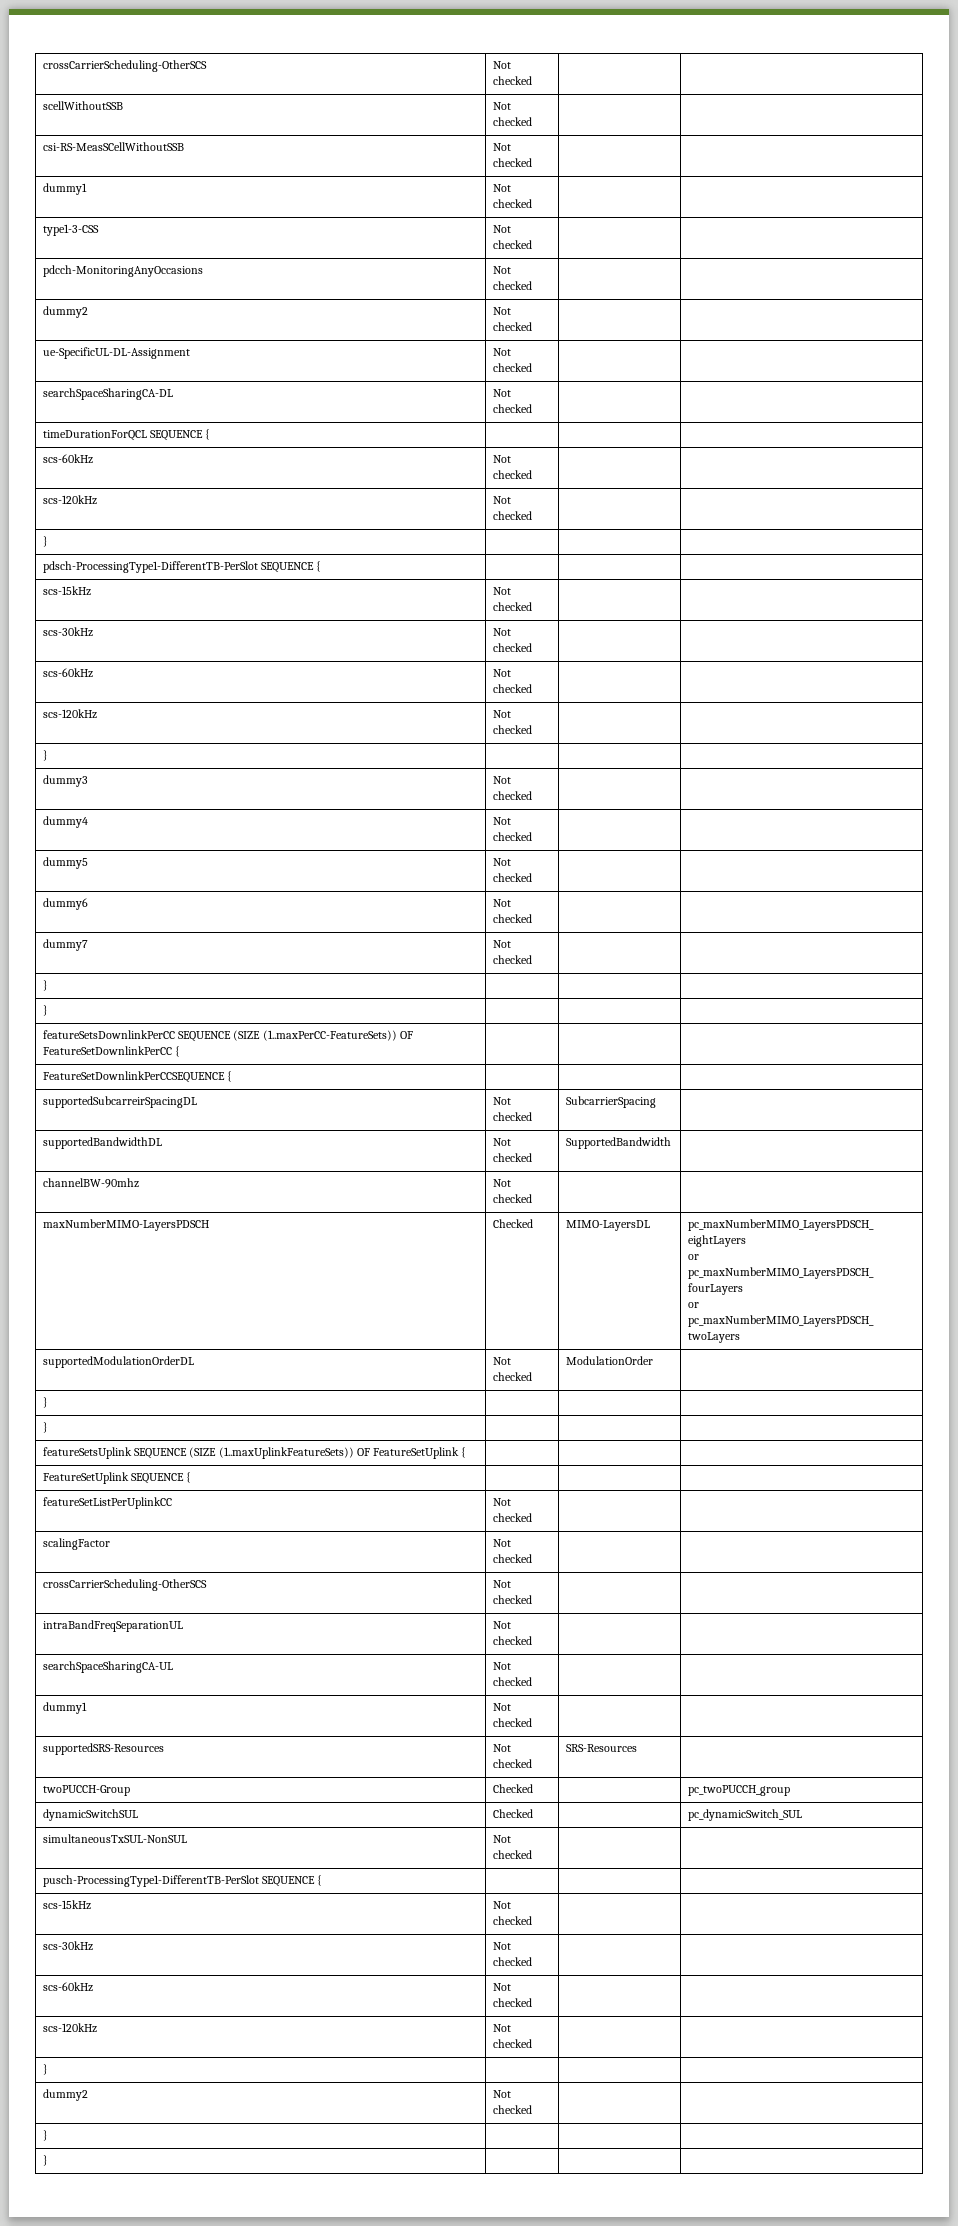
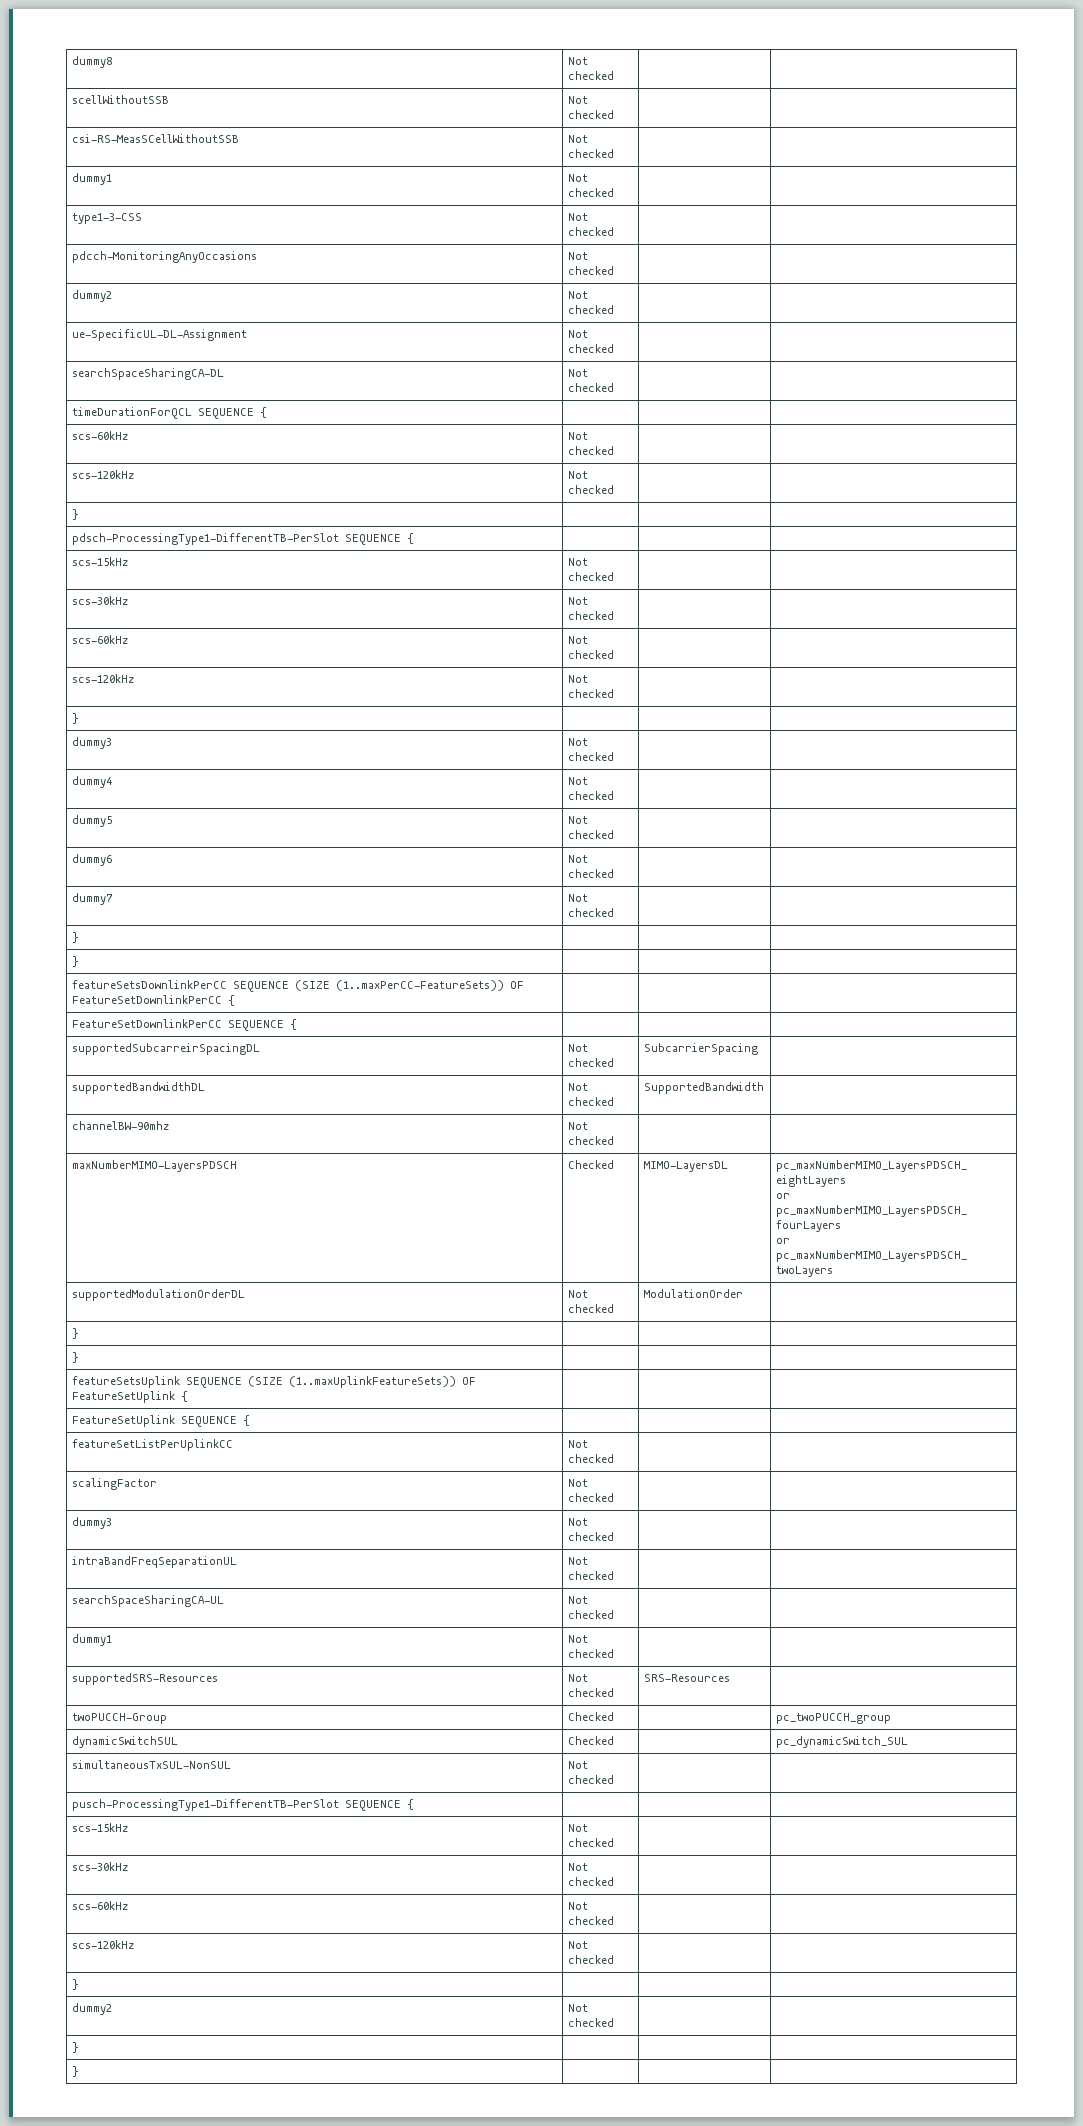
[42,60,207,72] crossCarrierScheduling-OtherSCS -> [71,56,112,68] dummy8
[42,1071,225,1083] FeatureSetDownlinkPerCCSEQUENCE -> [71,1019,284,1031] FeatureSetDownlinkPerCC SEQUENCE
[42,1579,207,1591] crossCarrierScheduling-OtherSCS -> [71,1517,112,1529] dummy3

